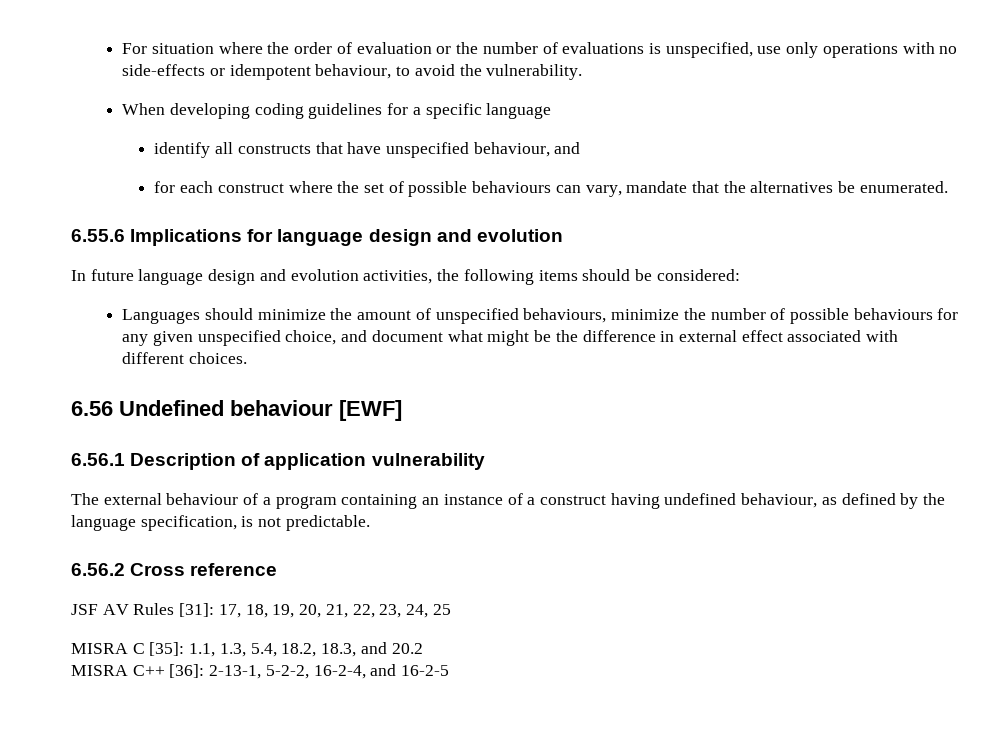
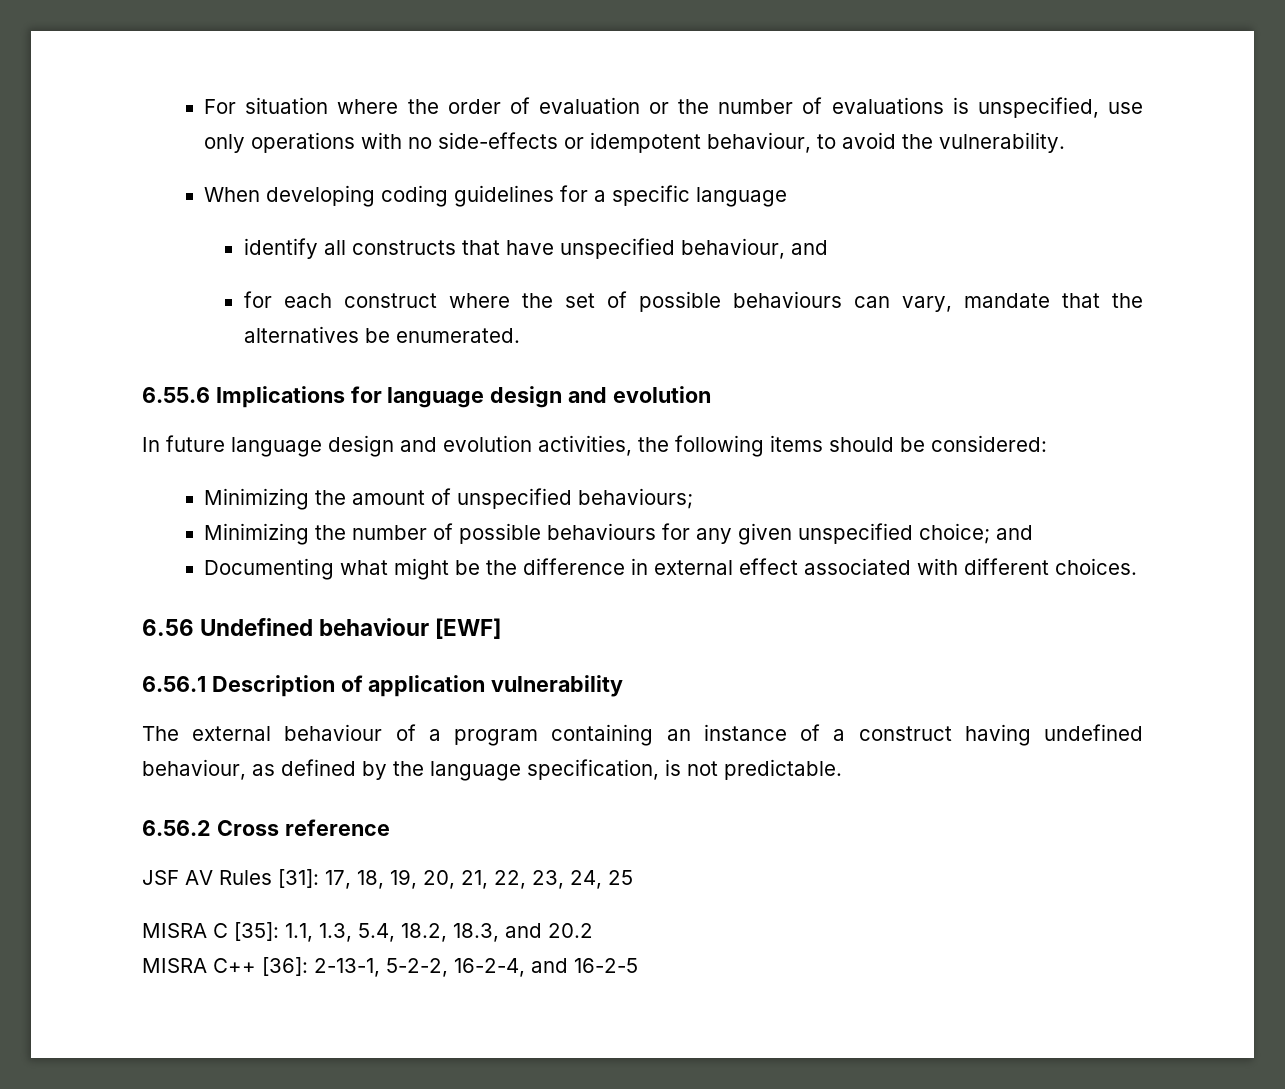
[122,308,326,324] Languages should minimize -> [204,488,310,510] Minimizing
[523,308,680,323] behaviours, minimize -> [578,488,694,509] [204,523,310,545] behaviours; // Minimizing
[285,330,443,345] choice, and document -> [919,523,1034,544] [204,558,335,580] choice; and // Documenting

